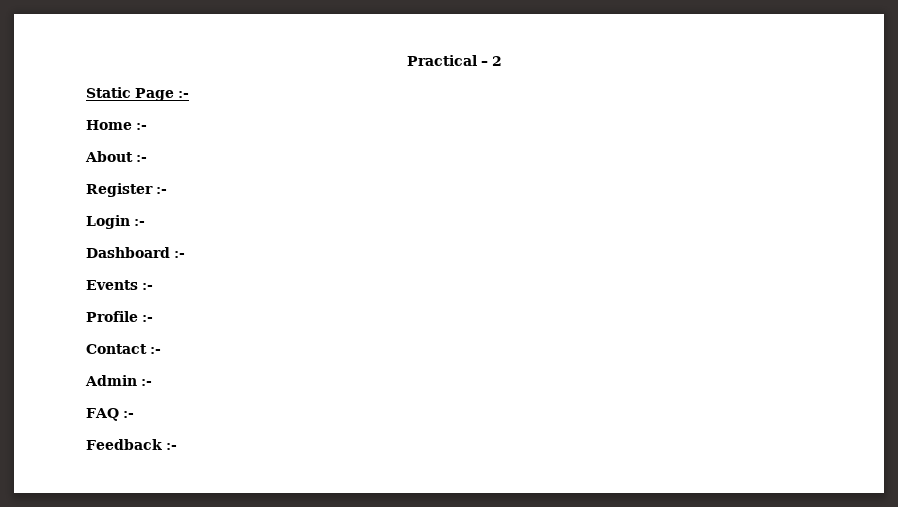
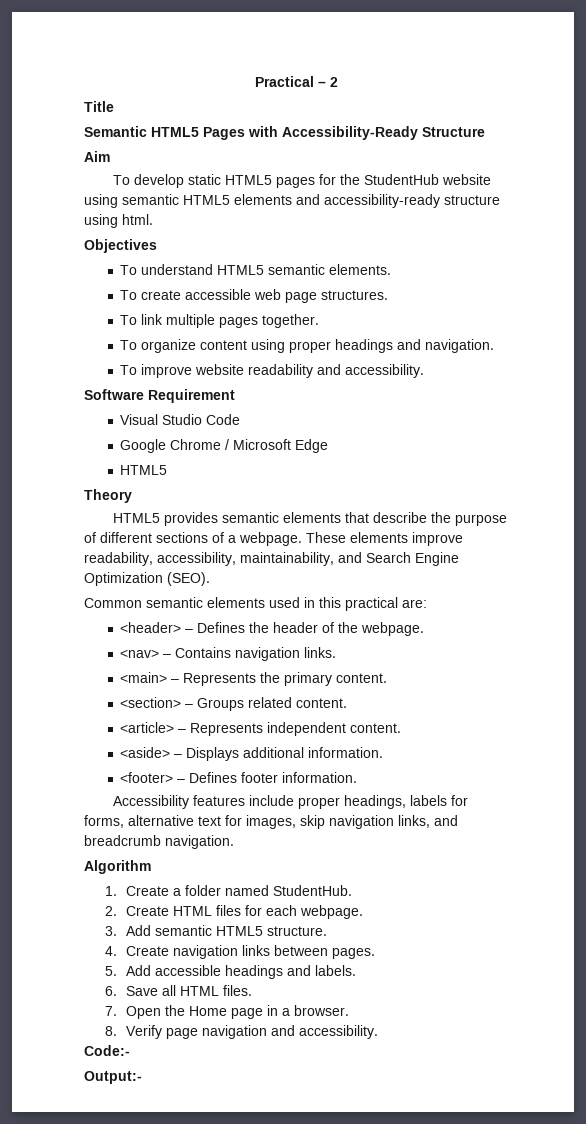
[86,87,189,101] [86,120,147,130] [85,151,147,162] [86,183,167,197] [86,215,145,229] [86,247,185,258] [86,280,153,290] [86,311,153,322] [86,344,161,354] [85,375,152,386] [86,408,134,421] [86,439,177,450] Static Page :- // Home :- // About :- // Register :- // Login :- // Dashboard :- // Events :- // Profile :- // Contact :- // Admin :- // FAQ :- // Feedback :- -> [84,101,114,112] [84,126,485,140] [84,151,110,162] [112,174,491,188] [84,194,500,208] [84,214,153,228] [84,239,157,253] [120,264,392,275] [120,289,389,303] [120,314,320,328] [120,339,495,353] [120,364,425,378] [84,389,235,403] [120,414,241,425] [120,439,329,453] [120,465,168,475] [84,489,132,503] [112,512,507,526] [84,532,463,546] [84,552,459,566] [84,572,210,586] [84,597,427,611] [120,622,425,636] [120,647,337,661] [120,672,388,686] [120,697,348,711] [120,722,402,736] [120,747,384,761] [120,772,358,783] [112,795,468,809] [84,815,458,829] [84,835,234,849] [84,860,151,874] [104,885,352,896] [104,905,363,919] [104,925,327,936] [104,945,375,959] [104,965,356,979] [104,985,252,996] [104,1005,349,1019] [104,1025,378,1039] [84,1045,130,1056] [84,1071,142,1084] Title // Semantic HTML5 Pages with Accessibility-Ready Structure // Aim // To develop static HTML5 pages for the StudentHub website using semantic HTML5 elements and accessibility-ready structure using html. // Objectives // To understand HTML5 semantic elements. // To create accessible web page structures. // To link multiple pages together. // To organize content using proper headings and navigation. // To improve website readability and accessibility. // Software Requirement // Visual Studio Code // Google Chrome / Microsoft Edge // HTML5 // Theory // HTML5 provides semantic elements that describe the purpose of different sections of a webpage. These elements improve readability, accessibility, maintainability, and Search Engine Optimization (SEO). // Common semantic elements used in this practical are: // <header> – Defines the header of the webpage. // <nav> – Contains navigation links. // <main> – Represents the primary content. // <section> – Groups related content. // <article> – Represents independent content. // <aside> – Displays additional information. // <footer> – Defines footer information. // Accessibility features include proper headings, labels for forms, alternative text for images, skip navigation links, and breadcrumb navigation. // Algorithm // 1. Create a folder named StudentHub. // 2. Create HTML files for each webpage. // 3. Add semantic HTML5 structure. // 4. Create navigation links between pages. // 5. Add accessible headings and labels. // 6. Save all HTML files. // 7. Open the Home page in a browser. // 8. Verify page navigation and accessibility. // Code:- // Output:-

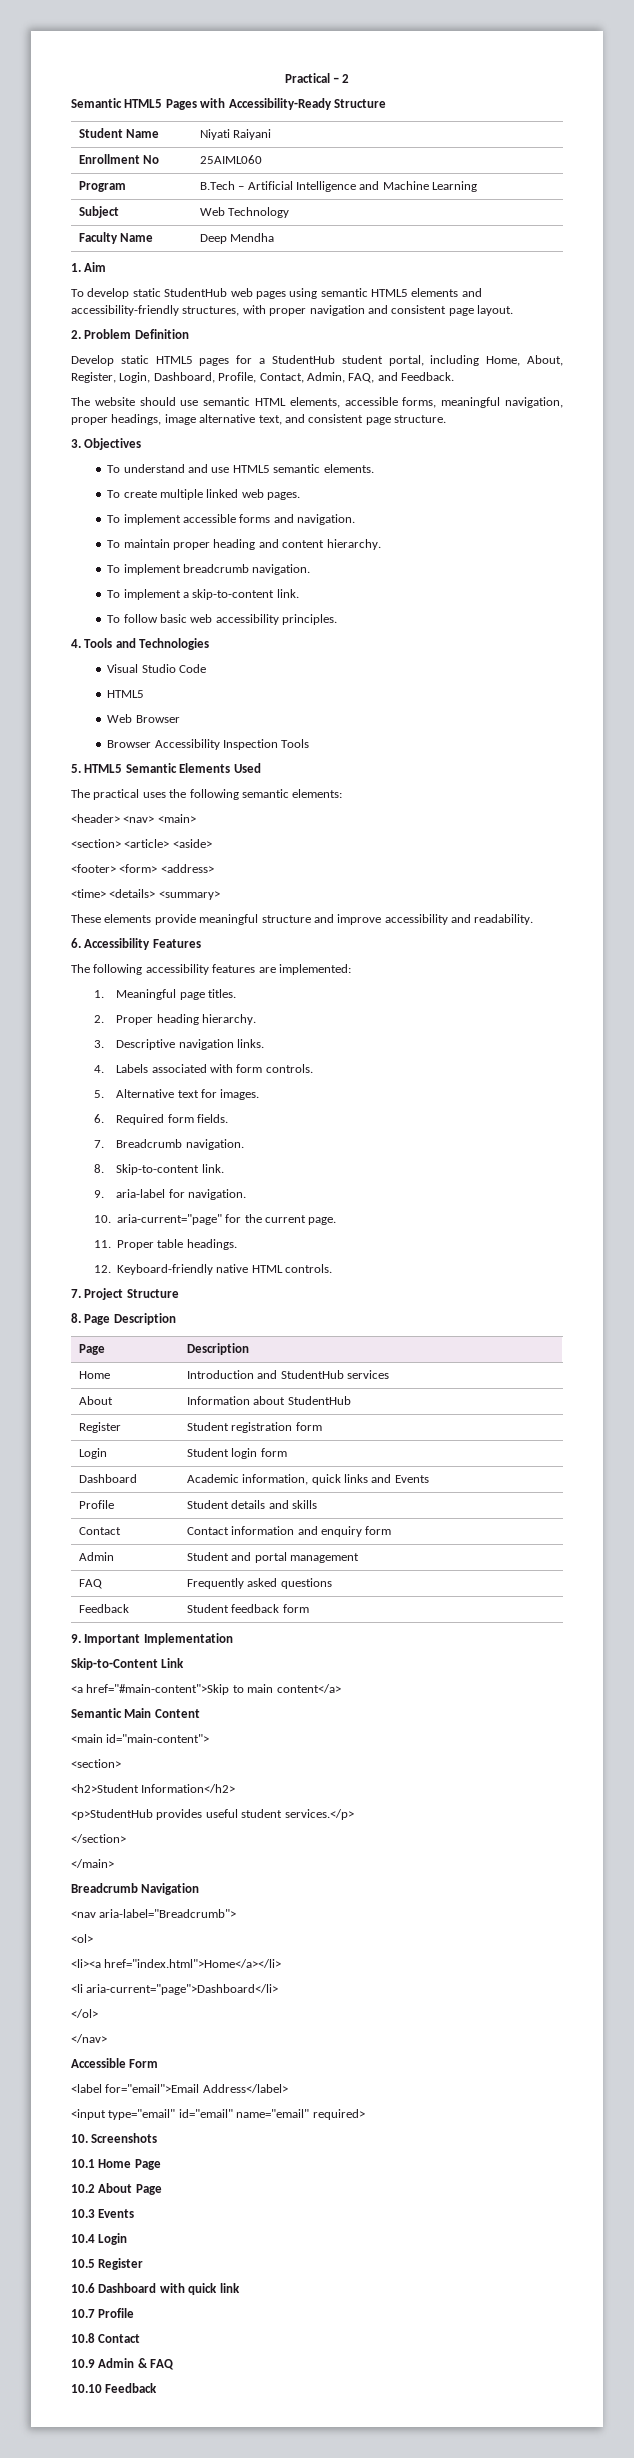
[84,101,114,112] // Title -> (350, 78) none
[84,151,110,162] [112,174,491,188] // Aim // To develop static HTML5 pages for the StudentHub website -> [78,128,160,138] [199,129,272,140] [78,154,160,164] [199,155,262,164] [78,181,126,192] [199,181,478,192] [78,206,119,218] [199,207,290,218] [78,232,154,244] [199,233,275,244] [71,262,107,272] [71,288,286,299] // Student Name | Niyati Raiyani // Enrollment No | 25AIML060 // Program | B.Tech – Artificial Intelligence and Machine Learning // Subject | Web Technology // Faculty Name | Deep Mendha // 1. Aim // To develop static StudentHub web pages
[324,194,500,208] [84,214,153,228] accessibility-ready structure using html. // -> [71,305,513,316] [71,329,189,339] [71,355,563,366] [71,372,454,383] [71,397,563,408] [71,414,446,425] [71,439,81,448] accessibility-friendly structures, with proper navigation and consistent page layout. // 2. Problem Definition // Develop static HTML5 pages for a StudentHub student portal, including Home, About, Register, Login, Dashboard, Profile, Contact, Admin, FAQ, and Feedback. // The website should use semantic HTML elements, accessible forms, meaningful navigation, proper headings, image alternative text, and consistent page structure. // 3.
(214, 269) none -> [188,464,230,473] and use
[185,289,389,303] [120,314,320,328] [120,339,495,353] [120,364,425,378] [84,389,235,403] [120,414,241,425] [120,439,329,453] [120,465,168,475] [84,489,132,503] [112,512,507,526] [84,532,463,546] [84,552,459,566] [84,572,210,586] [84,597,427,611] [120,622,425,636] [120,647,337,661] [120,672,388,686] [120,697,348,711] [120,722,402,736] [120,747,384,761] [120,772,358,783] [112,795,468,809] [84,815,458,829] [84,835,234,849] [84,860,151,874] [104,885,352,896] [104,905,363,919] [104,925,327,936] [104,945,375,959] [104,965,356,979] [104,985,252,996] [104,1005,349,1019] [104,1025,378,1039] [84,1045,130,1056] [84,1071,142,1084] accessible web page structures. // To link multiple pages together. // To organize content using proper headings and navigation. // To improve website readability and accessibility. // Software Requirement // Visual Studio Code // Google Chrome / Microsoft Edge // HTML5 // Theory // HTML5 provides semantic elements that describe the purpose of different sections of a webpage. These elements improve readability, accessibility, maintainability, and Search Engine Optimization (SEO). // Common semantic elements used in this practical are: // <header> – Defines the header of the webpage. // <nav> – Contains navigation links. // <main> – Represents the primary content. // <section> – Groups related content. // <article> – Represents independent content. // <aside> – Displays additional information. // <footer> – Defines footer information. // Accessibility features include proper headings, labels for forms, alternative text for images, skip navigation links, and breadcrumb navigation. // Algorithm // 1. Create a folder named StudentHub. // 2. Create HTML files for each webpage. // 3. Add semantic HTML5 structure. // 4. Create navigation links between pages. // 5. Add accessible headings and labels. // 6. Save all HTML files. // 7. Open the Home page in a browser. // 8. Verify page navigation and accessibility. // Code:- // Output:- -> [160,489,301,500] [107,514,356,525] [107,539,381,550] [107,564,311,575] [107,589,299,600] [107,614,338,625] [71,638,210,650] [107,664,207,673] [107,690,145,698] [107,714,180,723] [107,739,310,750] [71,763,261,773] [71,789,343,800] [71,814,196,823] [71,839,212,848] [71,864,214,873] [71,889,220,900] [71,914,534,925] [71,938,201,950] [71,964,351,975] [93,989,236,1000] [93,1014,256,1025] [93,1039,264,1050] [93,1064,313,1073] [93,1089,260,1100] [93,1114,228,1125] [93,1139,244,1150] [93,1164,224,1175] [93,1189,246,1200] [93,1214,337,1225] [93,1239,237,1250] [93,1264,332,1275] [71,1288,179,1300] [71,1313,176,1325] [78,1344,105,1355] [186,1343,249,1355] [78,1371,110,1379] [186,1370,390,1379] [78,1396,113,1405] [186,1396,351,1405] [78,1422,121,1433] [186,1422,322,1433] [78,1448,107,1459] [186,1448,287,1459] [78,1474,137,1483] [186,1474,429,1485] [78,1500,114,1509] [186,1500,318,1509] [78,1527,121,1535] [186,1526,392,1537] [78,1552,114,1561] [186,1552,360,1563] [78,1579,102,1589] [186,1578,332,1589] [78,1604,129,1613] [186,1604,309,1613] [71,1633,233,1645] [71,1658,185,1670] [71,1684,341,1695] [71,1708,200,1718] [71,1734,210,1743] [71,1759,121,1768] [71,1784,236,1793] [71,1809,354,1820] [71,1834,126,1843] [71,1859,114,1868] [71,1883,200,1895] [71,1909,237,1918] [71,1934,93,1943] [71,1959,282,1968] [71,1984,279,1995] [71,2009,98,2018] [71,2034,107,2043] [71,2058,159,2068] [71,2084,288,2093] [71,2109,365,2120] [71,2133,158,2143] [71,2159,161,2170] [71,2183,162,2195] [71,2209,135,2218] [71,2233,128,2245] [71,2258,144,2270] [71,2283,240,2295] [71,2308,135,2318] [71,2333,141,2343] [71,2358,175,2370] [71,2383,158,2393] multiple linked web pages. // To implement accessible forms and navigation. // To maintain proper heading and content hierarchy. // To implement breadcrumb navigation. // To implement a skip-to-content link. // To follow basic web accessibility principles. // 4. Tools and Technologies // Visual Studio Code // HTML5 // Web Browser // Browser Accessibility Inspection Tools // 5. HTML5 Semantic Elements Used // The practical uses the following semantic elements: // <header> <nav> <main> // <section> <article> <aside> // <footer> <form> <address> // <time> <details> <summary> // These elements provide meaningful structure and improve accessibility and readability. // 6. Accessibility Features // The following accessibility features are implemented: // 1. Meaningful page titles. // 2. Proper heading hierarchy. // 3. Descriptive navigation links. // 4. Labels associated with form controls. // 5. Alternative text for images. // 6. Required form fields. // 7. Breadcrumb navigation. // 8. Skip-to-content link. // 9. aria-label for navigation. // 10. aria-current="page" for the current page. // 11. Proper table headings. // 12. Keyboard-friendly native HTML controls. // 7. Project Structure // 8. Page Description // Page | Description // Home | Introduction and StudentHub services // About | Information about StudentHub // Register | Student registration form // Login | Student login form // Dashboard | Academic information, quick links and Events // Profile | Student details and skills // Contact | Contact information and enquiry form // Admin | Student and portal management // FAQ | Frequently asked questions // Feedback | Student feedback form // 9. Important Implementation // Skip-to-Content Link // <a href="#main-content">Skip to main content</a> // Semantic Main Content // <main id="main-content"> // <section> // <h2>Student Information</h2> // <p>StudentHub provides useful student services.</p> // </section> // </main> // Breadcrumb Navigation // <nav aria-label="Breadcrumb"> // <ol> // <li><a href="index.html">Home</a></li> // <li aria-current="page">Dashboard</li> // </ol> // </nav> // Accessible Form // <label for="email">Email Address</label> // <input type="email" id="email" name="email" required> // 10. Screenshots // 10.1 Home Page // 10.2 About Page // 10.3 Events // 10.4 Login // 10.5 Register // 10.6 Dashboard with quick link // 10.7 Profile // 10.8 Contact // 10.9 Admin & FAQ // 10.10 Feedback

